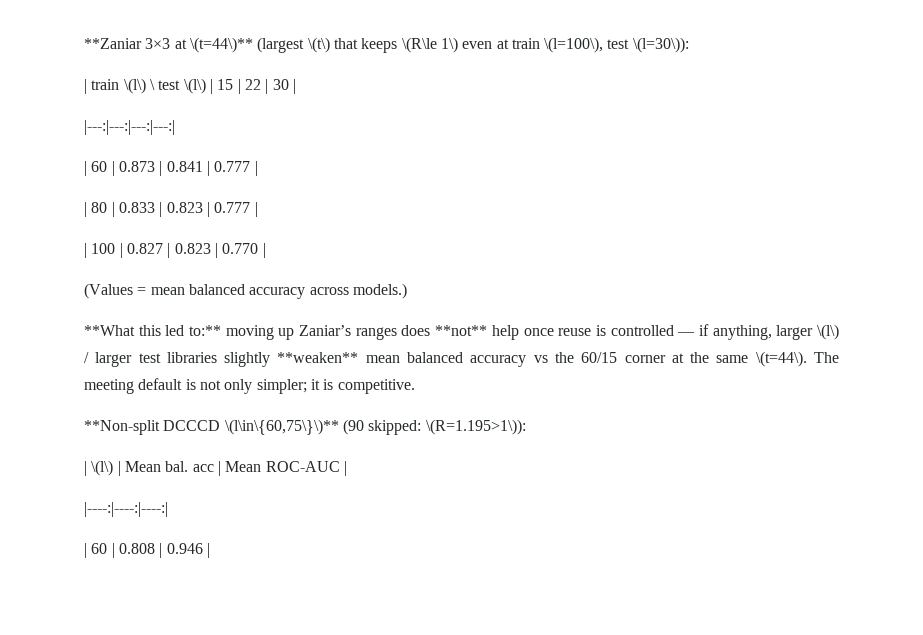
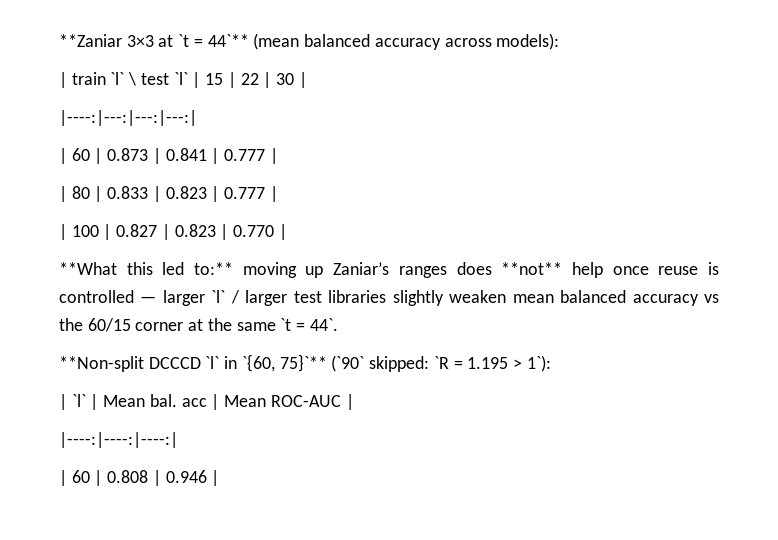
[189,37,689,53] \(t=44\)** (largest \(t\) that keeps \(R\le 1\) even at train \(l=100\), test \(l=30\)): -> [178,33,560,50] `t = 44`** (mean balanced accuracy across models):
[123,78,146,94] \(l\) -> [110,72,125,85] `l`
[183,78,206,94] \(l\) -> [173,72,188,85] `l`
[84,120,175,135] |---:|---:|---:|---:| -> [59,110,197,126] |----:|---:|---:|---:|
[84,283,407,299] // (Values = mean balanced accuracy across models.) -> (287, 232) none
[698,324,840,340] if anything, larger \(l\) -> [162,290,226,306] larger `l`
[277,352,359,363] **weaken** -> [449,290,507,303] weaken
[755,351,839,367] [84,378,415,394] [84,419,526,435] [84,460,114,476] \(t=44\). The meeting default is not only simpler; it is competitive. // **Non-split DCCCD \(l\in\{60,75\}\)** (90 skipped: \(R=1.195>1\)): // | \(l\) -> [280,318,338,331] [59,354,551,372] [59,394,86,410] `t = 44`. // **Non-split DCCCD `l` in `{60, 75}`** (`90` skipped: `R = 1.195 > 1`): // | `l`

